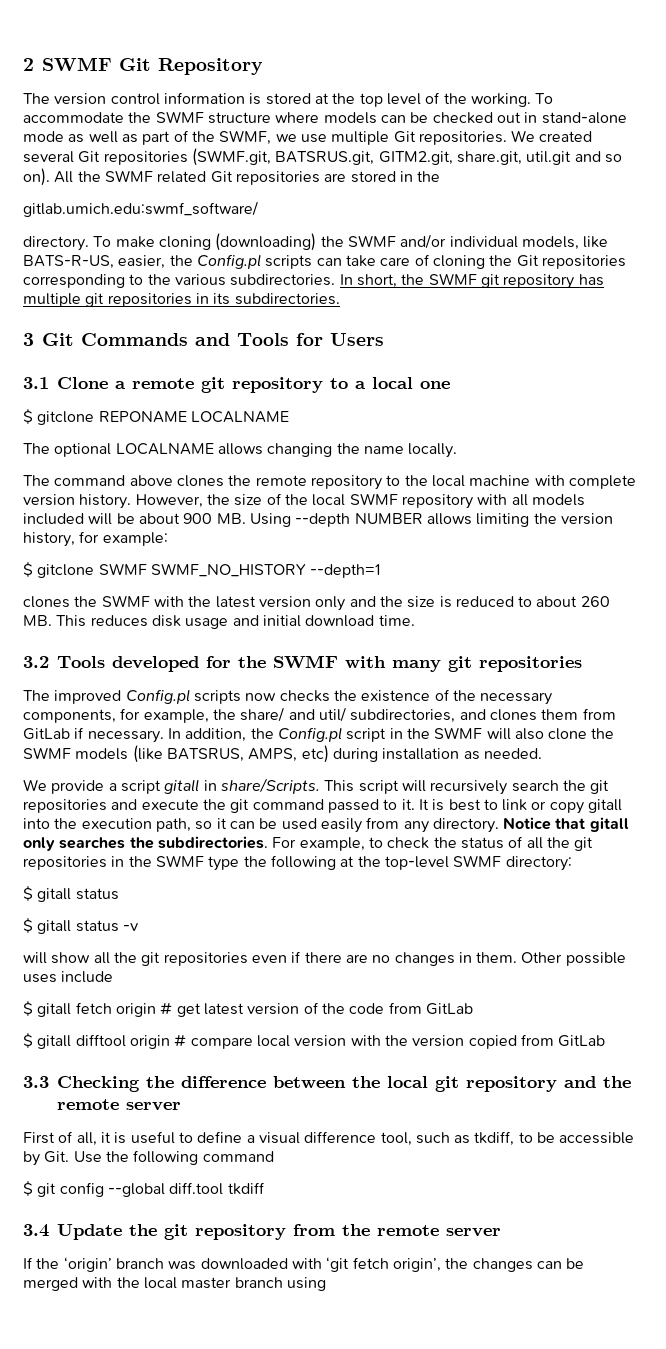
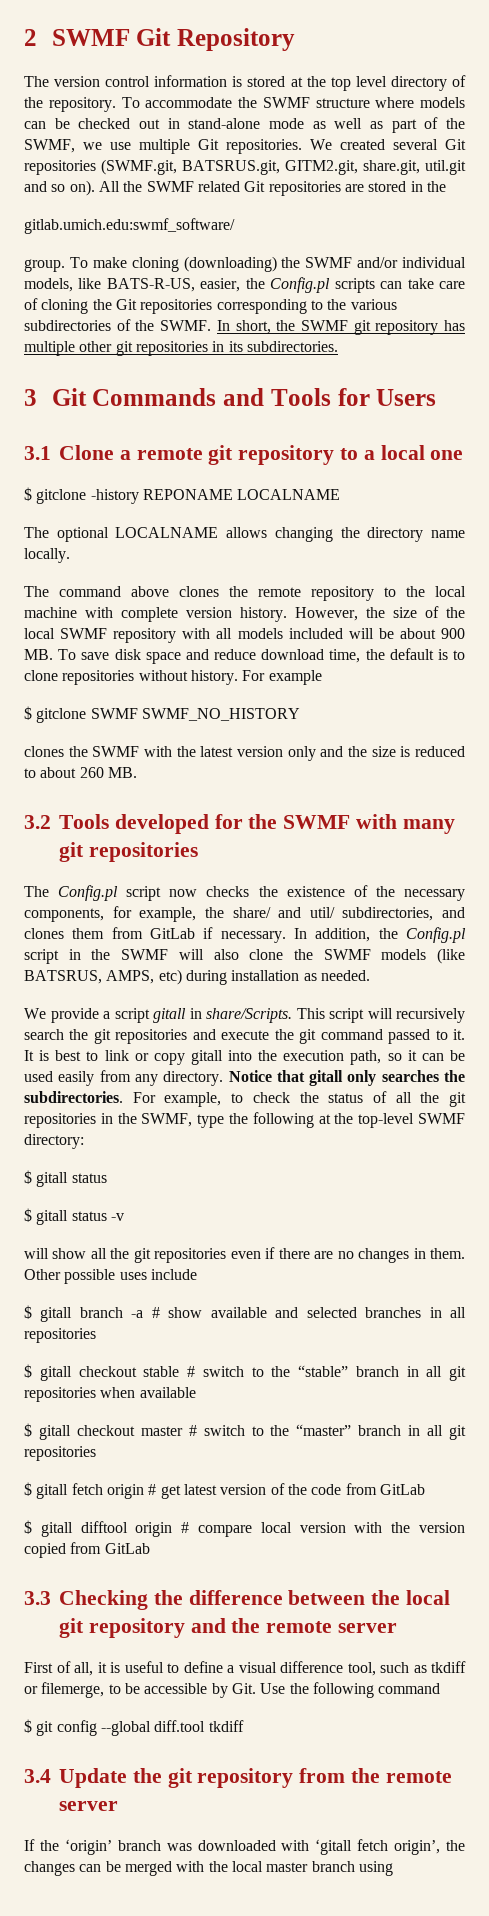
[425,92,531,107] of the working. -> [390,75,466,91] [24,97,116,112] directory of the repository.
[23,236,89,251] directory. -> [24,259,65,272] group.
[230,274,336,286] subdirectories. -> [24,319,212,331] subdirectories of the SWMF.
(81, 300) none -> [79,341,113,352] other
(95, 418) none -> [90,489,139,504] -history
(360, 448) none -> [367,527,424,542] directory
[249,513,613,527] [23,531,168,547] Using --depth NUMBER allows limiting the version history, for example: -> [58,648,466,664] [24,670,322,685] To save disk space and reduce download time, the default is to clone repositories without history. For example
[310,564,381,578] --depth=1 -> (300, 714) none
[56,615,415,629] This reduces disk usage and initial download time. -> (137, 772) none
[54,689,241,704] improved Config.pl scripts -> [58,885,162,901] Config.pl script
[155,855,204,867] SWMF -> [141,1113,193,1127] SWMF,
(114, 977) none -> [24,1305,466,1322] [24,1328,96,1343] [24,1364,466,1381] [24,1387,196,1402] [24,1423,467,1440] [24,1446,96,1461] // $ gitall branch -a # show available and selected branches in all repositories // $ gitall checkout stable # switch to the “stable” branch in all git repositories when available // $ gitall checkout master # switch to the “master” branch in all git repositories
[474,1131,515,1146] tkdiff, -> [431,1661,466,1673] [24,1682,105,1698] tkdiff or filemerge,
[326,1257,350,1272] ‘git -> [315,1839,353,1855] ‘gitall

